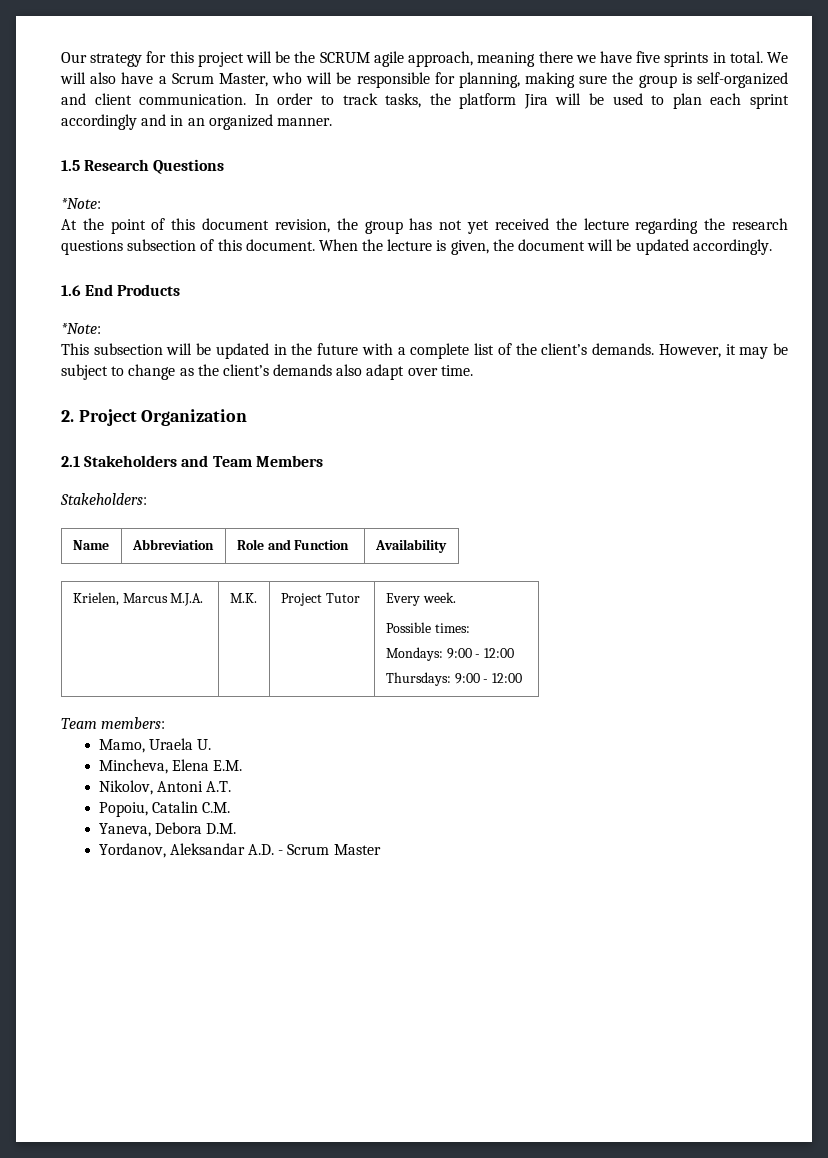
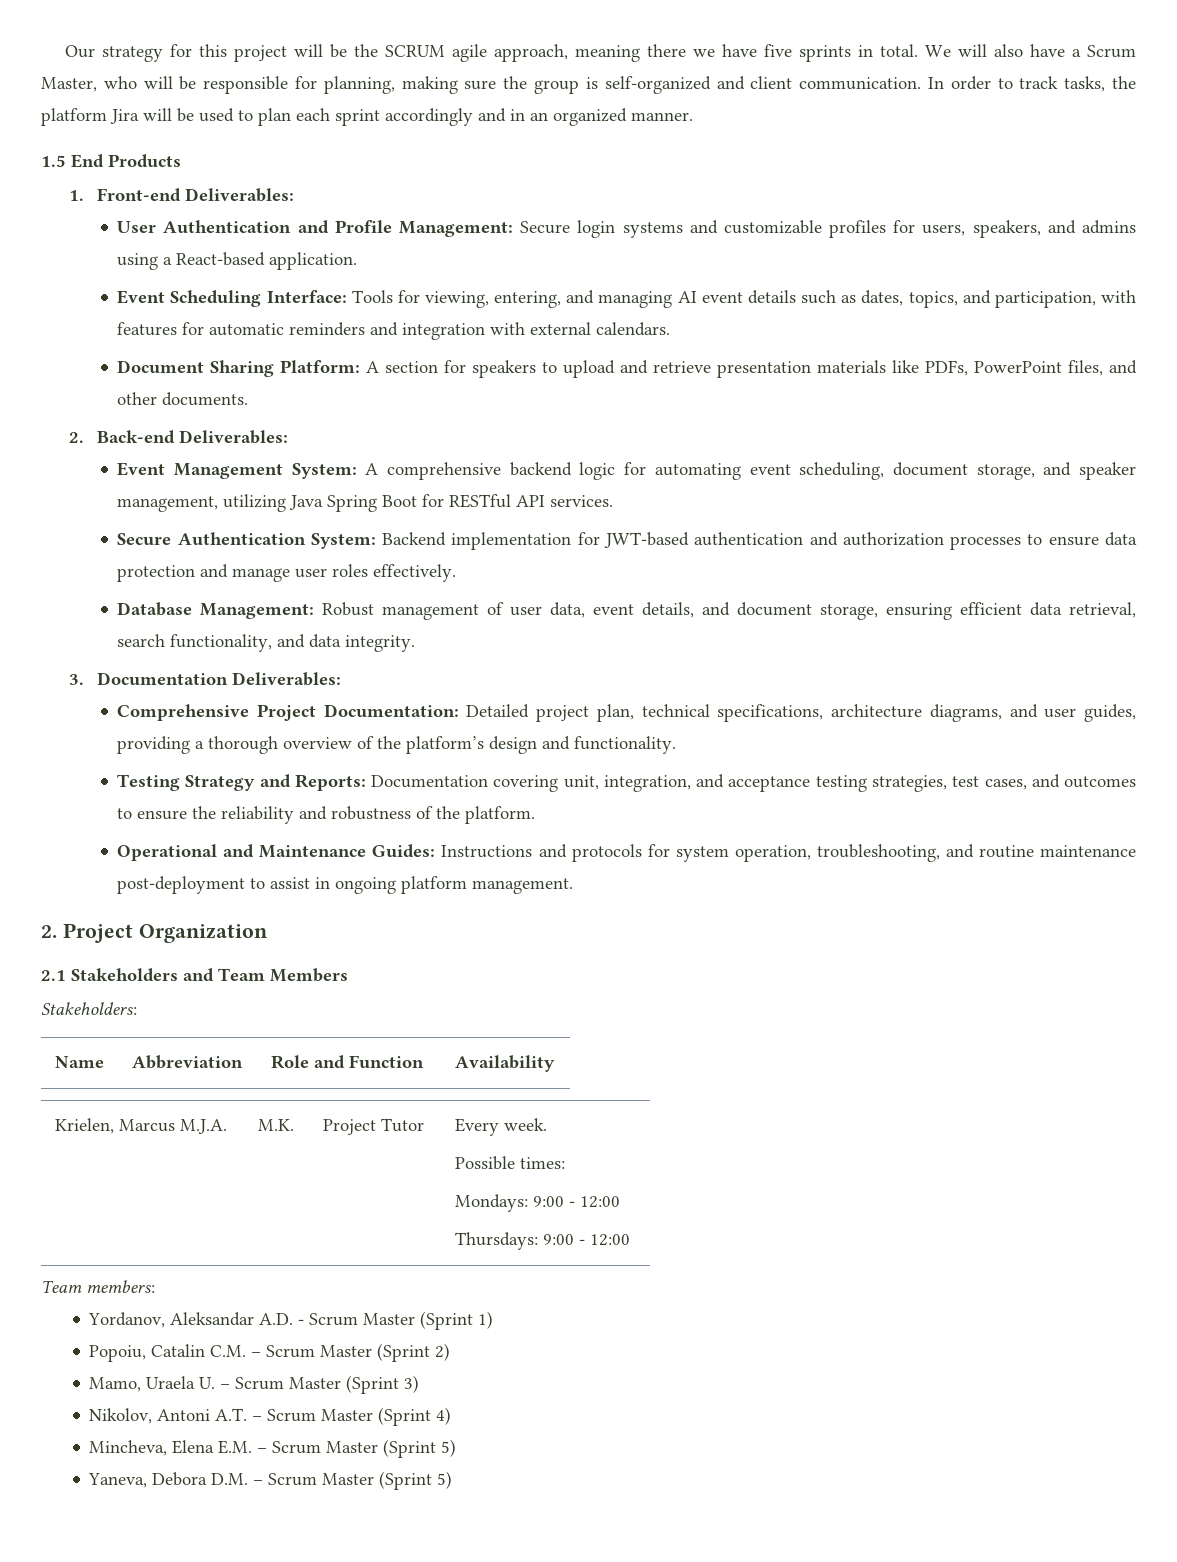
[84,159,225,174] [61,198,101,209] [61,218,789,234] [61,239,772,255] [61,284,181,296] [61,323,101,334] [61,343,788,359] [61,364,473,380] Research Questions // *Note: // At the point of this document revision, the group has not yet received the lecture regarding the research questions subsection of this document. When the lecture is given, the document will be updated accordingly. // 1.6 End Products // *Note: // This subsection will be updated in the future with a complete list of the client’s demands. However, it may be subject to change as the client’s demands also adapt over time. -> [71,154,181,168] [68,188,294,202] [117,220,1137,238] [117,252,358,270] [117,290,1136,308] [117,322,671,340] [117,360,1137,378] [117,392,249,406] [68,430,288,444] [117,462,1136,480] [117,494,614,512] [117,532,1137,550] [117,564,457,582] [117,602,1136,620] [117,634,416,652] [68,672,341,686] [117,704,1136,722] [117,736,677,754] [117,774,1136,792] [117,806,536,824] [117,844,1137,862] [117,876,574,894] End Products // 1. Front-end Deliverables: // User Authentication and Profile Management: Secure login systems and customizable profiles for users, speakers, and admins using a React-based application. // Event Scheduling Interface: Tools for viewing, entering, and managing AI event details such as dates, topics, and participation, with features for automatic reminders and integration with external calendars. // Document Sharing Platform: A section for speakers to upload and retrieve presentation materials like PDFs, PowerPoint files, and other documents. // 2. Back-end Deliverables: // Event Management System: A comprehensive backend logic for automating event scheduling, document storage, and speaker management, utilizing Java Spring Boot for RESTful API services. // Secure Authentication System: Backend implementation for JWT-based authentication and authorization processes to ensure data protection and manage user roles effectively. // Database Management: Robust management of user data, event details, and document storage, ensuring efficient data retrieval, search functionality, and data integrity. // 3. Documentation Deliverables: // Comprehensive Project Documentation: Detailed project plan, technical specifications, architecture diagrams, and user guides, providing a thorough overview of the platform’s design and functionality. // Testing Strategy and Reports: Documentation covering unit, integration, and acceptance testing strategies, test cases, and outcomes to ensure the reliability and robustness of the platform. // Operational and Maintenance Guides: Instructions and protocols for system operation, troubleshooting, and routine maintenance post-deployment to assist in ongoing platform management.
[98,738,211,753] [98,759,242,774] [98,780,231,795] [98,801,230,817] [98,822,236,837] // Mamo, Uraela U. // Mincheva, Elena E.M. // Nikolov, Antoni A.T. // Popoiu, Catalin C.M. // Yaneva, Debora D.M. -> (155, 1286) none
(381, 849) none -> [420,1311,494,1330] [89,1343,451,1362] [89,1375,420,1394] [89,1407,452,1426] [89,1439,457,1458] [88,1471,453,1490] (Sprint 1) // Popoiu, Catalin C.M. – Scrum Master (Sprint 2) // Mamo, Uraela U. – Scrum Master (Sprint 3) // Nikolov, Antoni A.T. – Scrum Master (Sprint 4) // Mincheva, Elena E.M. – Scrum Master (Sprint 5) // Yaneva, Debora D.M. – Scrum Master (Sprint 5)

